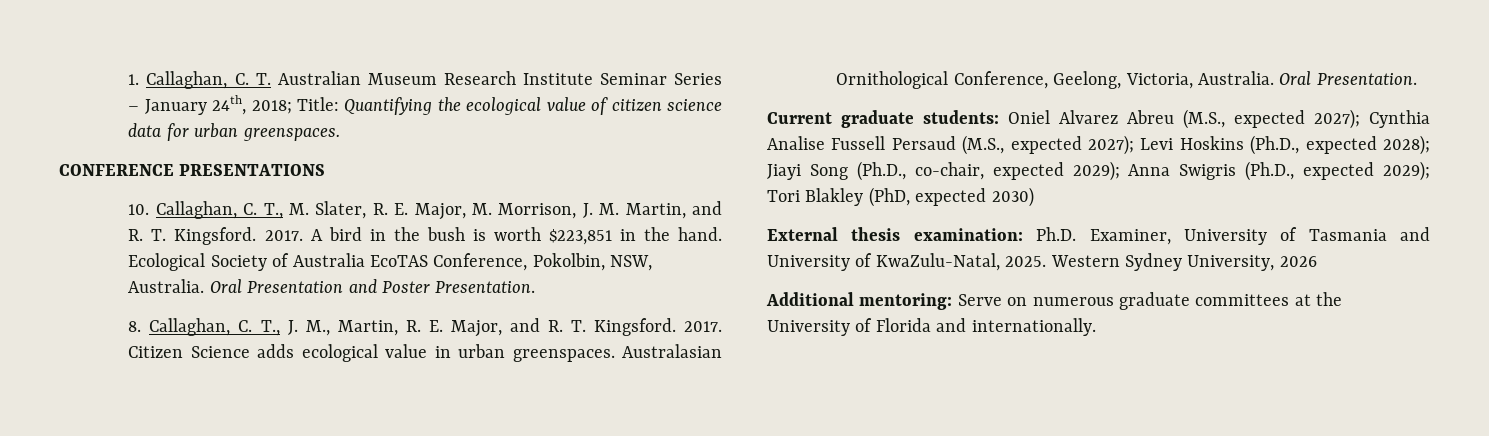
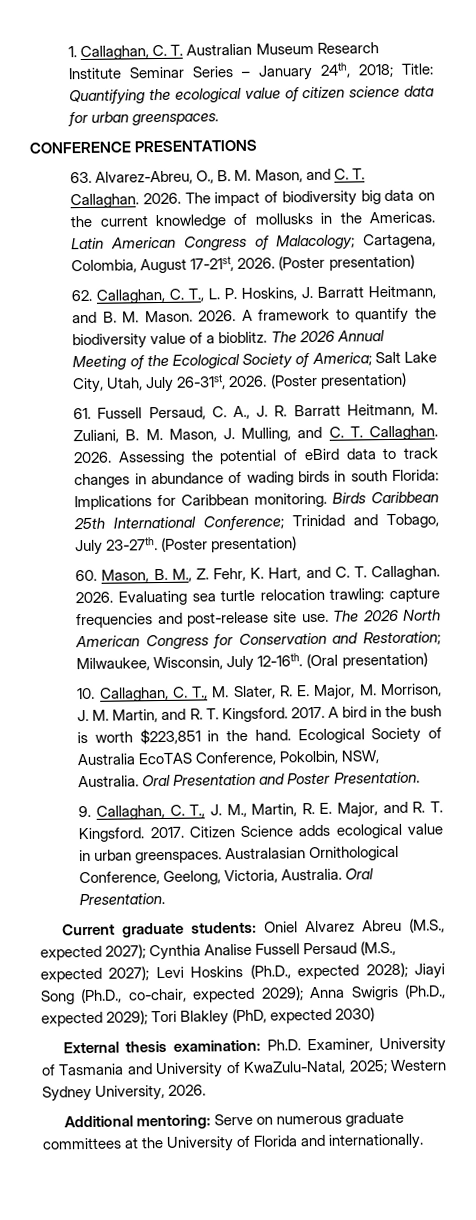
(326, 170) none -> [70,168,365,185] [70,189,436,209] [70,211,435,230] [71,233,437,251] [71,254,415,274] [71,285,436,304] [72,307,437,324] [72,330,385,350] [72,351,438,371] [72,372,407,394] [73,403,438,421] [73,425,438,444] [73,447,440,466] [74,469,440,489] [74,491,439,511] [73,513,439,531] [75,536,298,556] [75,565,441,583] [75,587,440,606] [76,609,441,629] [75,631,441,650] [76,652,428,672] // 63. Alvarez-Abreu, O., B. M. Mason, and C. T. Callaghan. 2026. The impact of biodiversity big data on the current knowledge of mollusks in the Americas. Latin American Congress of Malacology; Cartagena, Colombia, August 17-21st, 2026. (Poster presentation) // 62. Callaghan, C. T., L. P. Hoskins, J. Barratt Heitmann, and B. M. Mason. 2026. A framework to quantify the biodiversity value of a bioblitz. The 2026 Annual Meeting of the Ecological Society of America; Salt Lake City, Utah, July 26-31st, 2026. (Poster presentation) // 61. Fussell Persaud, C. A., J. R. Barratt Heitmann, M. Zuliani, B. M. Mason, J. Mulling, and C. T. Callaghan. 2026. Assessing the potential of eBird data to track changes in abundance of wading birds in south Florida: Implications for Caribbean monitoring. Birds Caribbean 25th International Conference; Trinidad and Tobago, July 23-27th. (Poster presentation) // 60. Mason, B. M., Z. Fehr, K. Hart, and C. T. Callaghan. 2026. Evaluating sea turtle relocation trawling: capture frequencies and post-release site use. The 2026 North American Congress for Conservation and Restoration; Milwaukee, Wisconsin, July 12-16th. (Oral presentation)
[128,321,142,332] 8. -> [78,805,92,818] 9.
[1005,256,1047,267] 2025. -> [348,1060,388,1074] 2025;
[1279,256,1317,267] 2026 -> [168,1084,207,1096] 2026.

